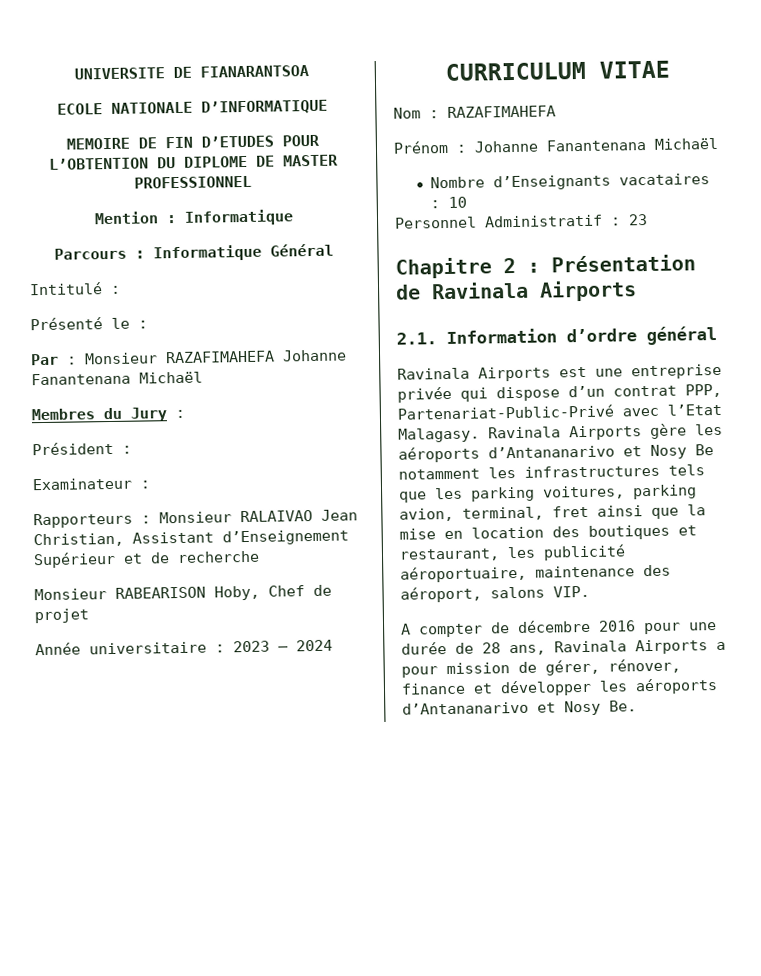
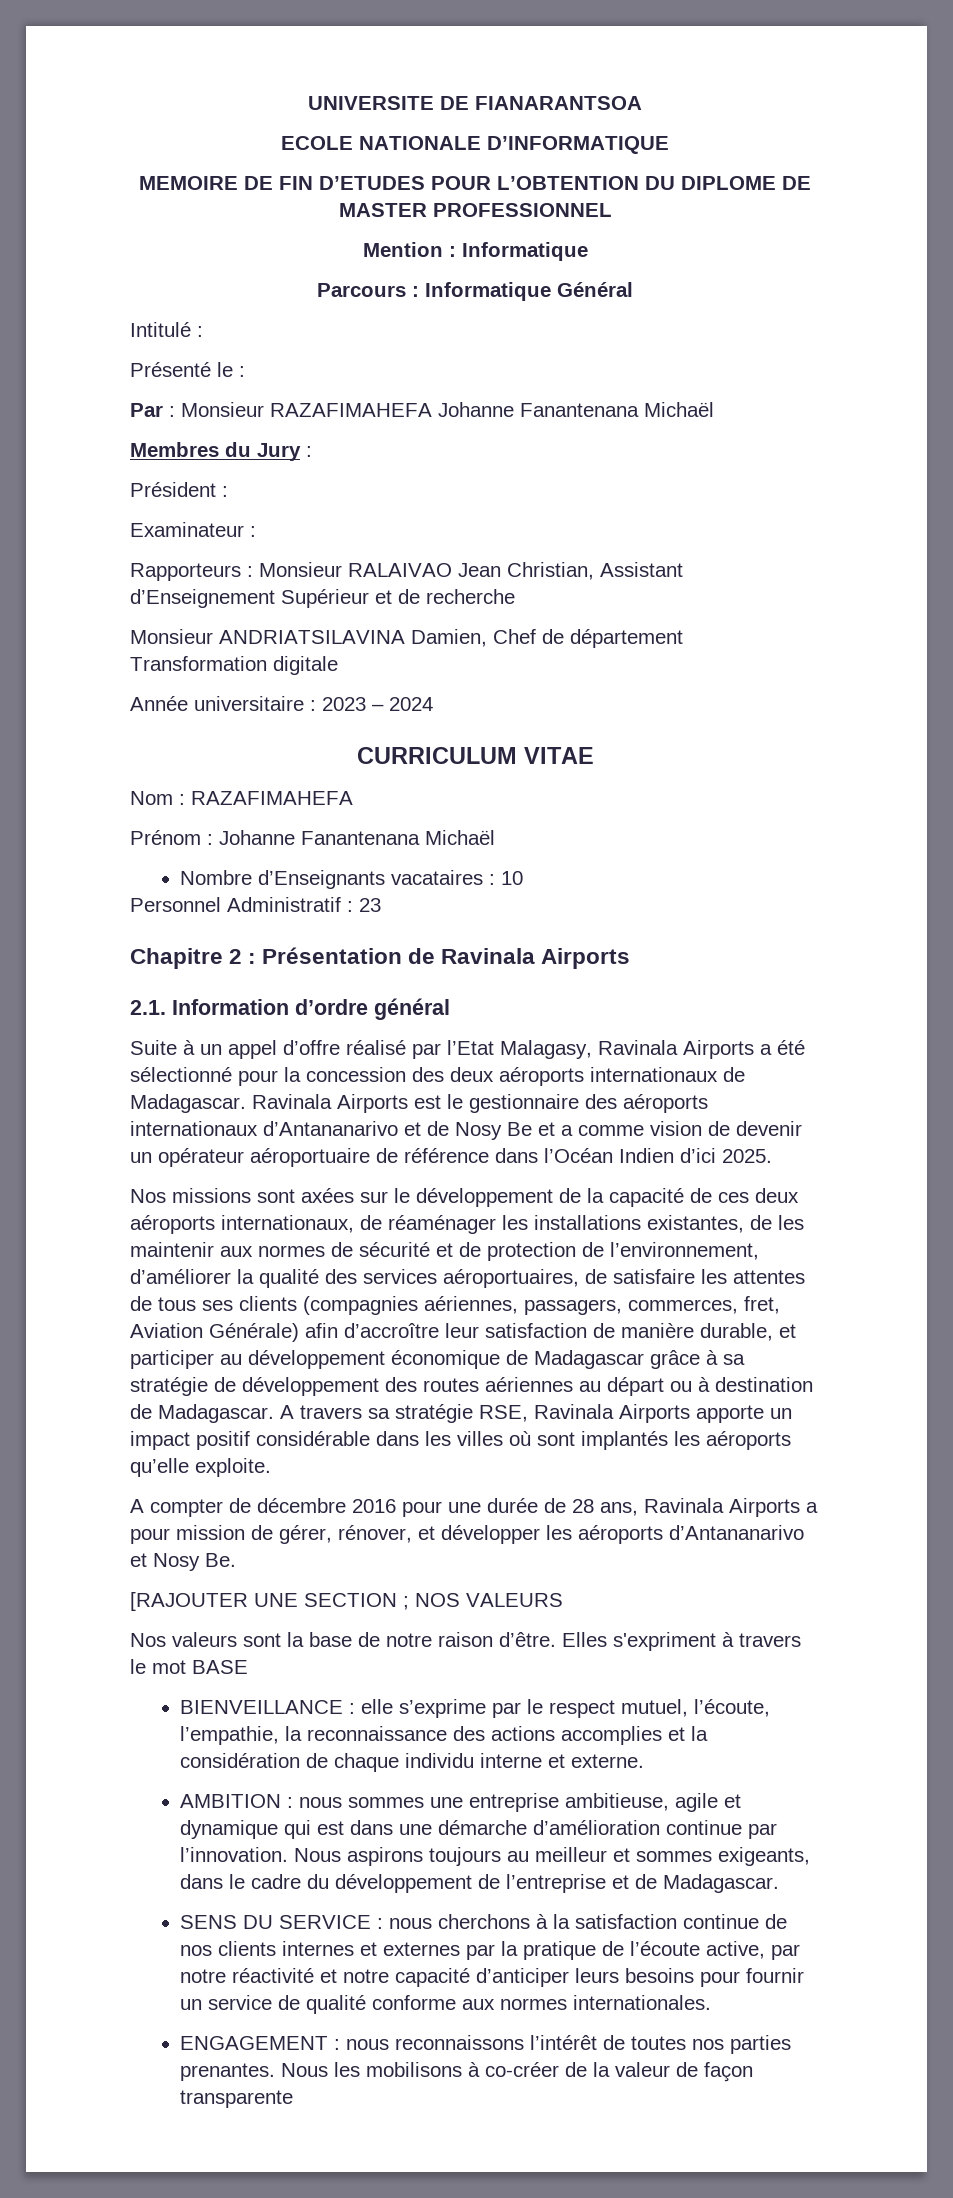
[115,584,332,601] [34,608,89,624] RABEARISON Hoby, Chef de projet -> [219,629,683,648] [130,656,338,675] ANDRIATSILAVINA Damien, Chef de département Transformation digitale
[397,363,722,382] [397,383,722,403] [397,403,722,420] [398,423,723,443] [398,444,714,463] [398,464,705,480] [399,484,697,503] [399,504,706,522] [399,524,697,540] [399,544,626,562] [400,564,671,583] [400,585,590,603] Ravinala Airports est une entreprise privée qui dispose d’un contrat PPP, Partenariat-Public-Privé avec l’Etat Malagasy. Ravinala Airports gère les aéroports d’Antananarivo et Nosy Be notamment les infrastructures tels que les parking voitures, parking avion, terminal, fret ainsi que la mise en location des boutiques et restaurant, les publicité aéroportuaire, maintenance des aéroport, salons VIP. -> [130,1040,805,1059] [130,1067,745,1086] [130,1094,708,1113] [130,1121,802,1140] [130,1148,772,1167] [130,1188,799,1207] [130,1215,804,1234] [130,1242,759,1261] [130,1269,805,1288] [130,1296,780,1315] [130,1323,796,1342] [130,1350,745,1369] [130,1377,813,1396] [130,1404,792,1423] [130,1431,791,1450] [130,1458,271,1477] Suite à un appel d’offre réalisé par l’Etat Malagasy, Ravinala Airports a été sélectionné pour la concession des deux aéroports internationaux de Madagascar. Ravinala Airports est le gestionnaire des aéroports internationaux d’Antananarivo et de Nosy Be et a comme vision de devenir un opérateur aéroportuaire de référence dans l’Océan Indien d’ici 2025. // Nos missions sont axées sur le développement de la capacité de ces deux aéroports internationaux, de réaménager les installations existantes, de les maintenir aux normes de sécurité et de protection de l’environnement, d’améliorer la qualité des services aéroportuaires, de satisfaire les attentes de tous ses clients (compagnies aériennes, passagers, commerces, fret, Aviation Générale) afin d’accroître leur satisfaction de manière durable, et participer au développement économique de Madagascar grâce à sa stratégie de développement des routes aériennes au départ ou à destination de Madagascar. A travers sa stratégie RSE, Ravinala Airports apporte un impact positif considérable dans les villes où sont implantés les aéroports qu’elle exploite.
[401,682,466,695] finance -> (412, 1534) none
(637, 706) none -> [130,1592,563,1611] [130,1632,801,1651] [130,1659,248,1674] [180,1699,771,1718] [180,1726,709,1745] [180,1753,645,1772] [180,1793,742,1812] [180,1820,778,1839] [180,1847,811,1866] [180,1874,780,1893] [180,1914,788,1929] [180,1941,801,1960] [180,1968,805,1987] [180,1995,712,2014] [180,2035,792,2054] [180,2062,754,2082] [180,2090,294,2108] // [RAJOUTER UNE SECTION ; NOS VALEURS // Nos valeurs sont la base de notre raison d’être. Elles s'expriment à travers le mot BASE // BIENVEILLANCE : elle s’exprime par le respect mutuel, l’écoute, l’empathie, la reconnaissance des actions accomplies et la considération de chaque individu interne et externe. // AMBITION : nous sommes une entreprise ambitieuse, agile et dynamique qui est dans une démarche d’amélioration continue par l’innovation. Nous aspirons toujours au meilleur et sommes exigeants, dans le cadre du développement de l’entreprise et de Madagascar. // SENS DU SERVICE : nous cherchons à la satisfaction continue de nos clients internes et externes par la pratique de l’écoute active, par notre réactivité et notre capacité d’anticiper leurs besoins pour fournir un service de qualité conforme aux normes internationales. // ENGAGEMENT : nous reconnaissons l’intérêt de toutes nos parties prenantes. Nous les mobilisons à co-créer de la valeur de façon transparente

